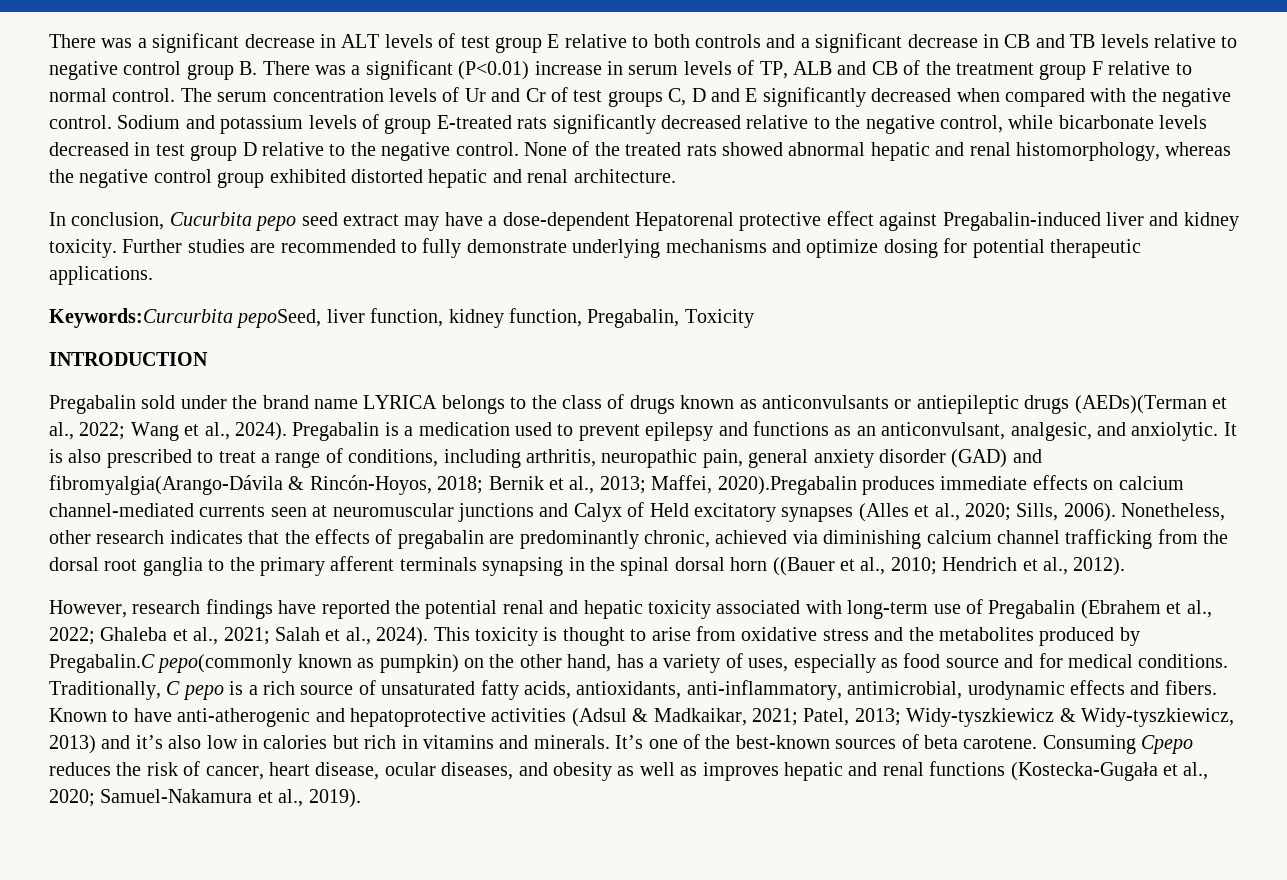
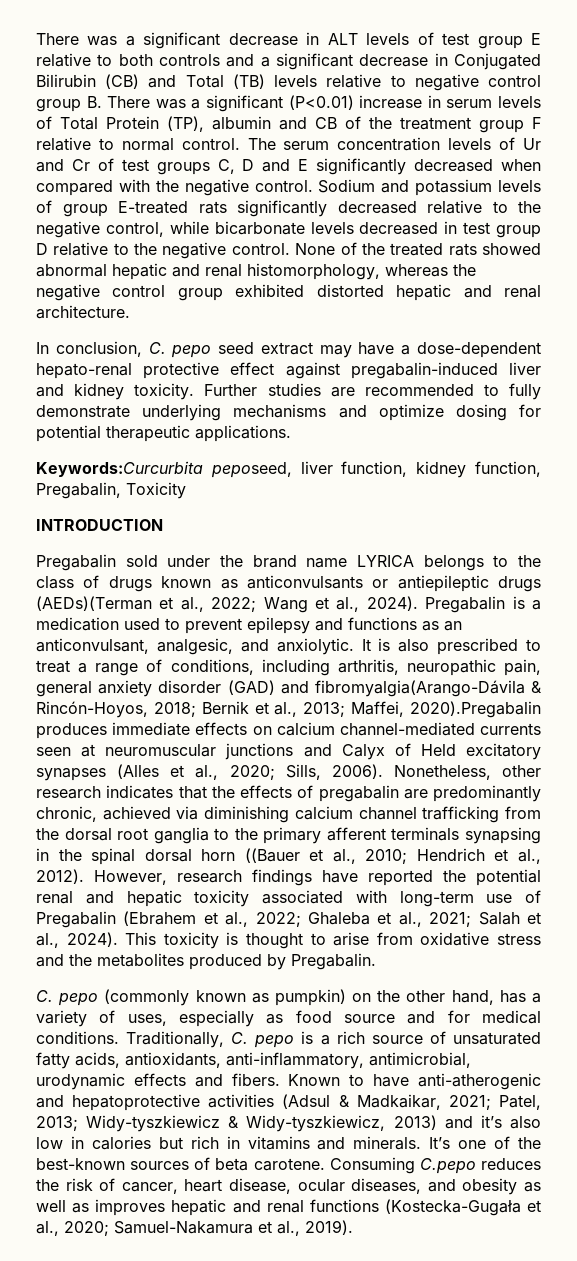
[1004,34,1096,48] CB and TB -> [453,53,541,70] [36,74,265,89] Conjugated Bilirubin (CB) and Total (TB)
[759,61,832,79] TP, ALB -> [60,116,271,132] Total Protein (TP), albumin
[169,212,252,226] Cucurbita -> [148,342,166,354] C.
[634,212,734,231] Hepatorenal -> [36,363,132,379] hepato-renal
[942,212,1101,231] Pregabalin-induced -> [350,362,498,379] pregabalin-induced
[236,309,322,328] pepoSeed, -> [210,462,292,478] peposeed,
(1126, 566) // -> (84, 876) none
[49,654,293,673] Pregabalin.C pepo(commonly -> [291,953,376,970] [36,989,190,1006] Pregabalin. // C. pepo (commonly
[166,681,181,695] C -> [231,1032,249,1044] C.
[1141,735,1194,754] Cpepo -> [419,1158,476,1174] C.pepo

